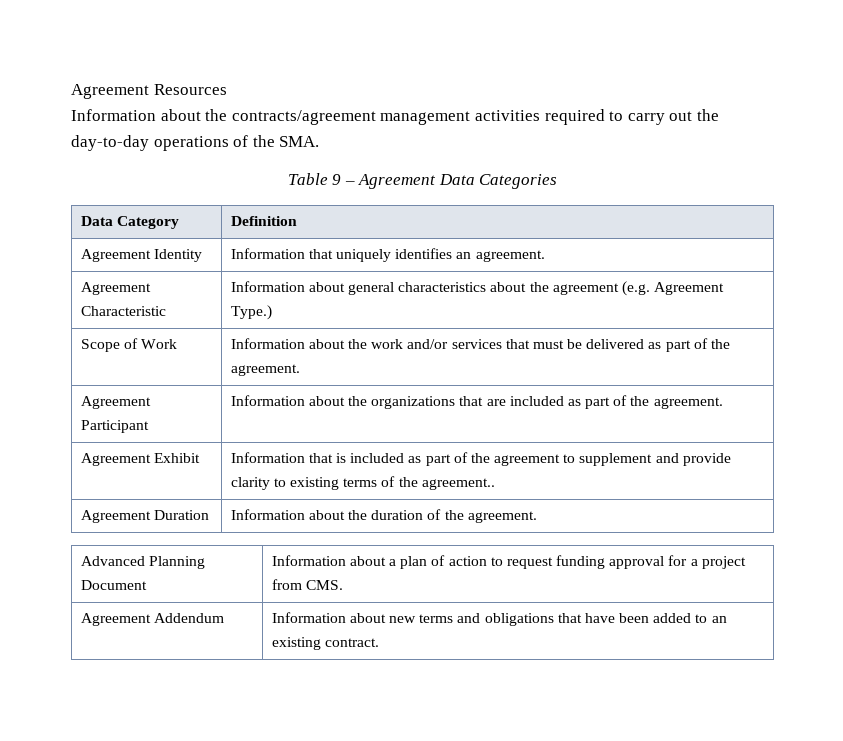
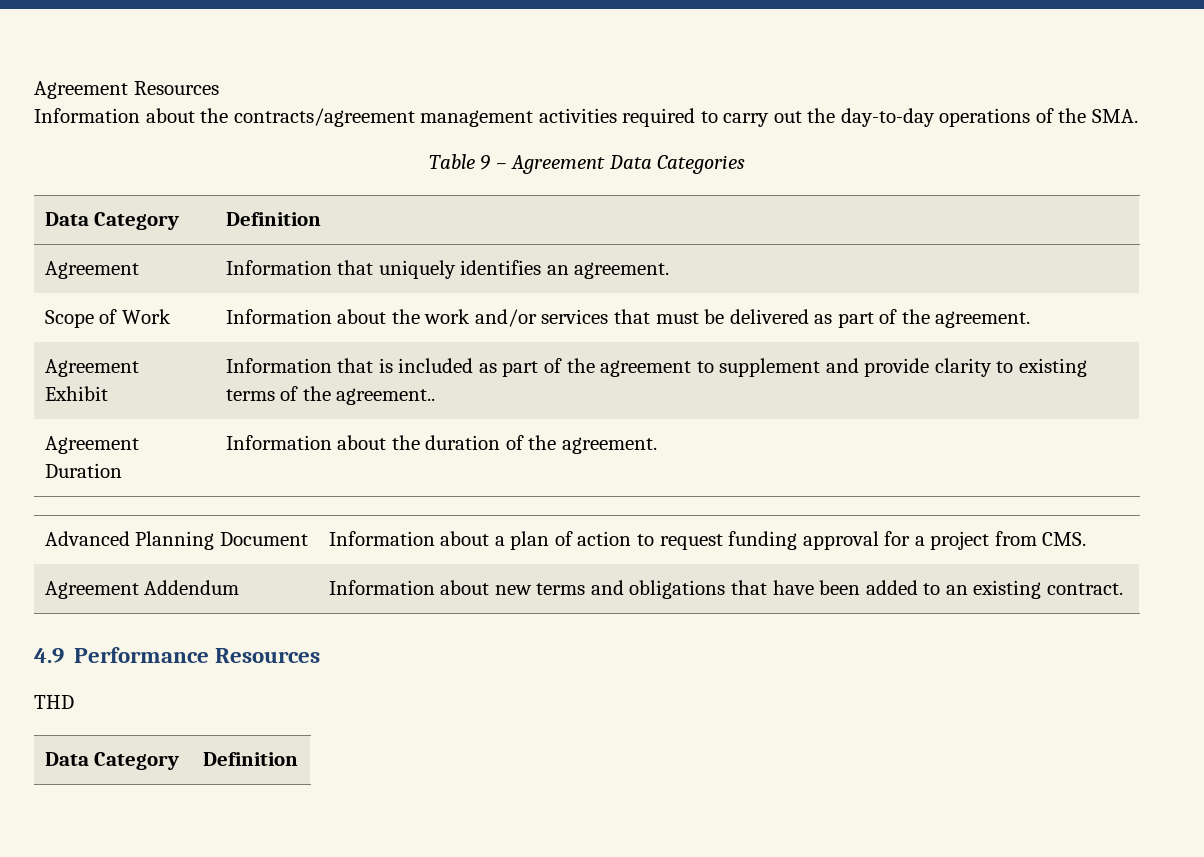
[153,249,202,262] Identity -> (139, 270) none
[80,282,151,295] [80,306,166,316] [230,281,725,296] [230,305,272,320] // Agreement Characteristic | Information about general characteristics about the agreement (e.g. Agreement Type.) -> (670, 270) none
[80,396,151,409] [80,420,149,433] [230,395,723,409] // Agreement Participant | Information about the organizations that are included as part of the agreement. -> (1031, 319) none
(379, 642) none -> [34,647,321,663] [34,695,74,709] [44,752,180,770] [202,752,298,766] // 4.9 Performance Resources // THD // Data Category | Definition

